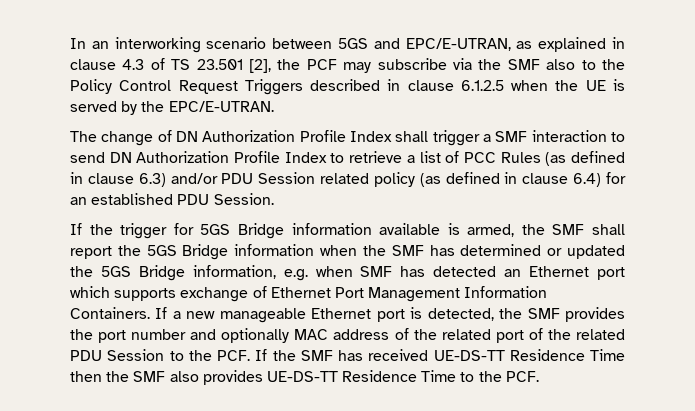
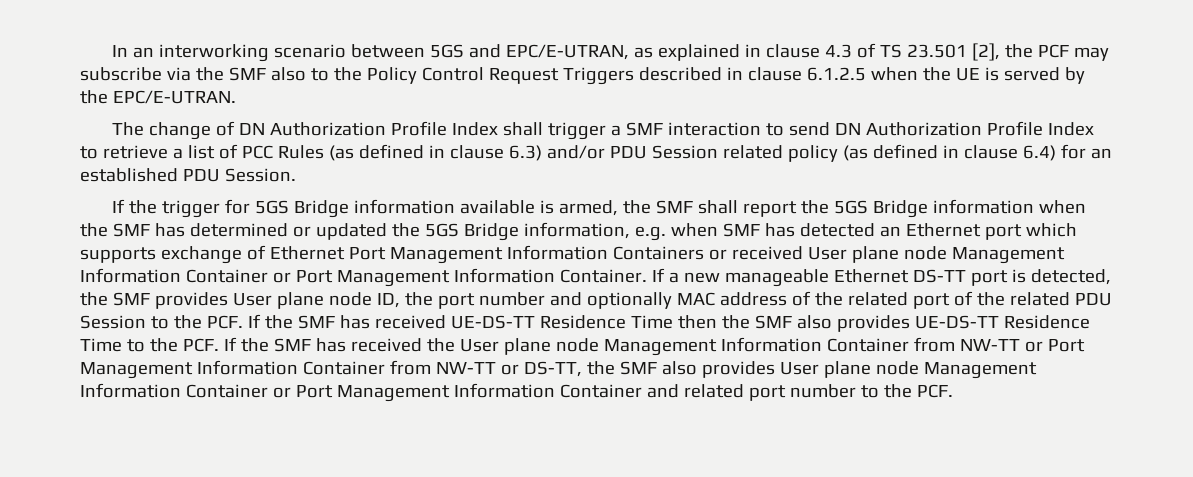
[70,307,150,319] Containers. -> [612,246,1065,264] [80,268,647,287] Containers or received User plane node Management Information Container or Port Management Information Container.
(372, 313) none -> [912,269,966,283] DS-TT
(625, 314) none -> [232,292,400,309] User plane node ID,
(539, 376) none -> [223,337,1085,356] [80,360,1037,379] [80,383,953,402] If the SMF has received the User plane node Management Information Container from NW-TT or Port Management Information Container from NW-TT or DS-TT, the SMF also provides User plane node Management Information Container or Port Management Information Container and related port number to the PCF.

